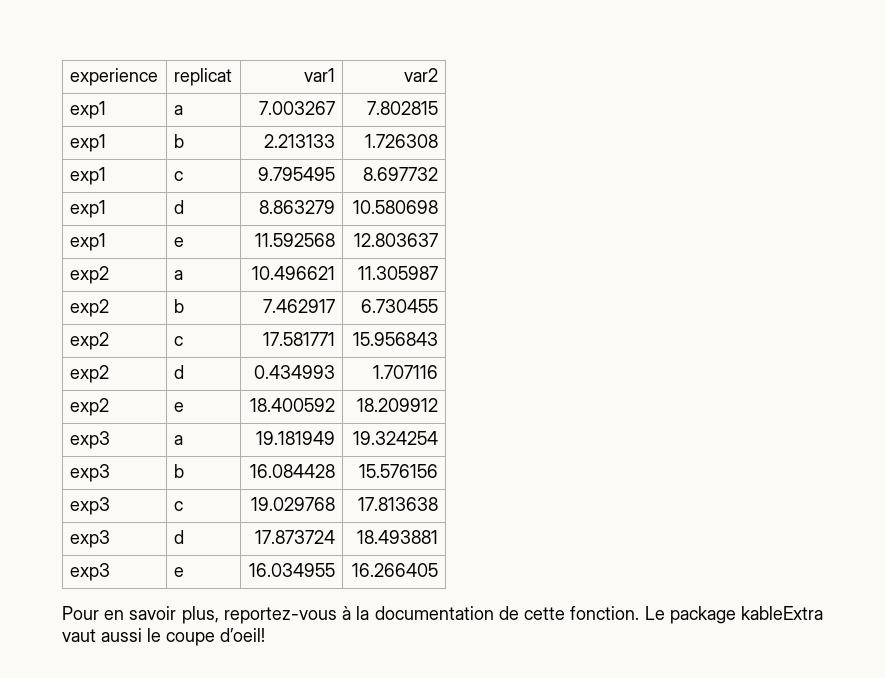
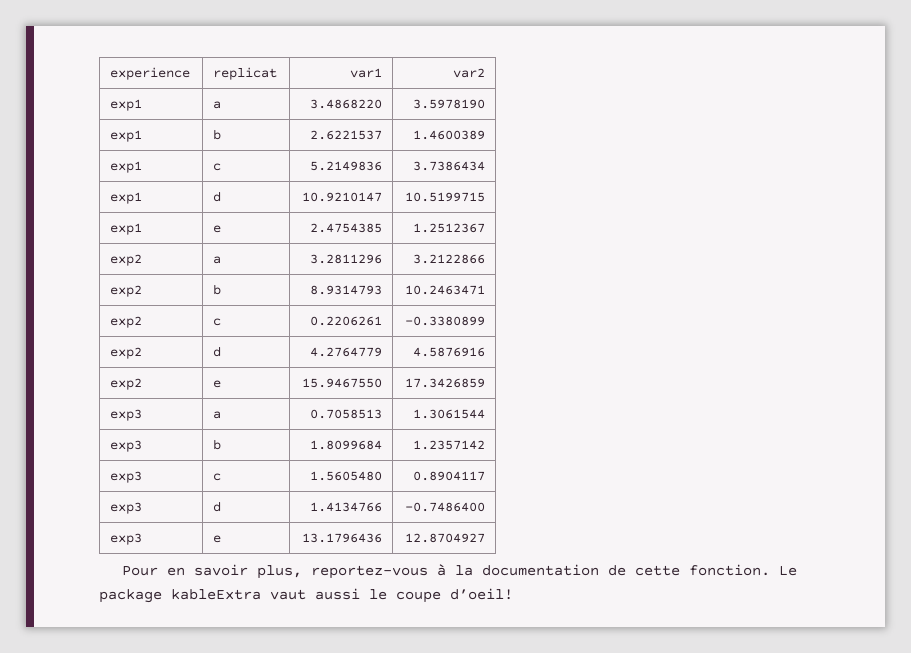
[259,101,336,115] [367,101,439,115] 7.003267 | 7.802815 -> [309,99,382,109] [412,99,485,109] 3.4868220 | 3.5978190
[264,134,336,148] [365,134,439,148] 2.213133 | 1.726308 -> [309,130,382,140] [412,130,485,140] 2.6221537 | 1.4600389
[258,167,336,181] [363,167,439,181] 9.795495 | 8.697732 -> [309,161,382,171] [412,161,485,171] 5.2149836 | 3.7386434
[259,200,336,214] [353,200,439,214] 8.863279 | 10.580698 -> [301,192,382,202] [404,192,485,202] 10.9210147 | 10.5199715
[255,233,336,247] [354,233,439,247] 11.592568 | 12.803637 -> [309,223,382,233] [412,223,485,233] 2.4754385 | 1.2512367
[252,266,336,280] [358,266,439,280] 10.496621 | 11.305987 -> [309,254,382,264] [412,254,485,264] 3.2811296 | 3.2122866
[263,299,336,313] [361,299,439,313] 7.462917 | 6.730455 -> [309,285,382,295] [404,285,485,295] 8.9314793 | 10.2463471
[263,332,336,346] [353,332,439,346] 17.581771 | 15.956843 -> [309,316,382,326] [404,316,485,326] 0.2206261 | -0.3380899
[254,365,336,379] [373,365,439,379] 0.434993 | 1.707116 -> [309,347,382,357] [412,347,485,357] 4.2764779 | 4.5876916
[250,398,336,412] [357,398,439,412] 18.400592 | 18.209912 -> [301,378,382,388] [404,378,485,388] 15.9467550 | 17.3426859
[256,431,336,445] [353,431,439,445] 19.181949 | 19.324254 -> [309,409,382,419] [412,409,485,419] 0.7058513 | 1.3061544
[250,464,336,478] [359,464,439,478] 16.084428 | 15.576156 -> [309,440,382,450] [412,440,485,450] 1.8099684 | 1.2357142
[251,497,336,511] [358,497,439,511] 19.029768 | 17.813638 -> [309,471,382,481] [412,471,485,481] 1.5605480 | 0.8904117
[255,530,336,544] [357,530,439,544] 17.873724 | 18.493881 -> [309,502,382,512] [404,502,485,512] 1.4134766 | -0.7486400
[249,563,336,577] [352,563,439,577] 16.034955 | 16.266405 -> [301,533,382,543] [404,533,485,543] 13.1796436 | 12.8704927

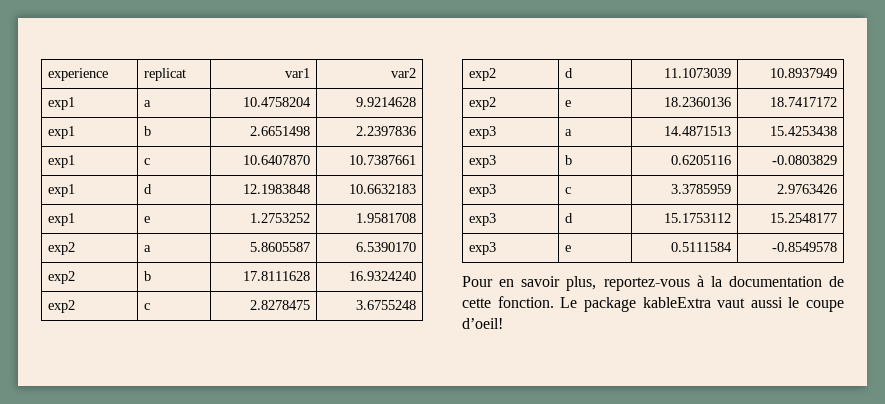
[309,99,382,109] [412,99,485,109] 3.4868220 | 3.5978190 -> [242,97,311,107] [355,97,416,107] 10.4758204 | 9.9214628
[309,130,382,140] [412,130,485,140] 2.6221537 | 1.4600389 -> [249,126,310,136] [355,126,416,136] 2.6651498 | 2.2397836
[309,161,382,171] [412,161,485,171] 5.2149836 | 3.7386434 -> [242,155,310,165] [348,155,416,165] 10.6407870 | 10.7387661
[301,192,382,202] [404,192,485,202] 10.9210147 | 10.5199715 -> [242,184,310,194] [348,184,416,194] 12.1983848 | 10.6632183
[309,223,382,233] [412,223,485,233] 2.4754385 | 1.2512367 -> [249,213,310,223] [355,213,416,223] 1.2753252 | 1.9581708
[309,254,382,264] [412,254,485,264] 3.2811296 | 3.2122866 -> [249,242,310,252] [355,242,416,252] 5.8605587 | 6.5390170
[309,285,382,295] [404,285,485,295] 8.9314793 | 10.2463471 -> [242,271,310,281] [348,271,416,281] 17.8111628 | 16.9324240
[309,316,382,326] [404,316,485,326] 0.2206261 | -0.3380899 -> [249,300,310,310] [355,300,416,310] 2.8278475 | 3.6755248
[309,347,382,357] [412,347,485,357] 4.2764779 | 4.5876916 -> [663,68,731,78] [769,68,837,78] 11.1073039 | 10.8937949
[301,378,382,388] [404,378,485,388] 15.9467550 | 17.3426859 -> [663,97,731,107] [769,97,837,107] 18.2360136 | 18.7417172
[309,409,382,419] [412,409,485,419] 0.7058513 | 1.3061544 -> [663,126,731,136] [769,126,837,136] 14.4871513 | 15.4253438
[309,440,382,450] [412,440,485,450] 1.8099684 | 1.2357142 -> [670,155,731,165] [771,155,837,165] 0.6205116 | -0.0803829
[309,471,382,481] [412,471,485,481] 1.5605480 | 0.8904117 -> [670,184,731,194] [776,184,837,194] 3.3785959 | 2.9763426
[309,502,382,512] [404,502,485,512] 1.4134766 | -0.7486400 -> [663,213,731,223] [769,213,837,223] 15.1753112 | 15.2548177
[301,533,382,543] [404,533,485,543] 13.1796436 | 12.8704927 -> [670,242,732,252] [771,242,837,252] 0.5111584 | -0.8549578

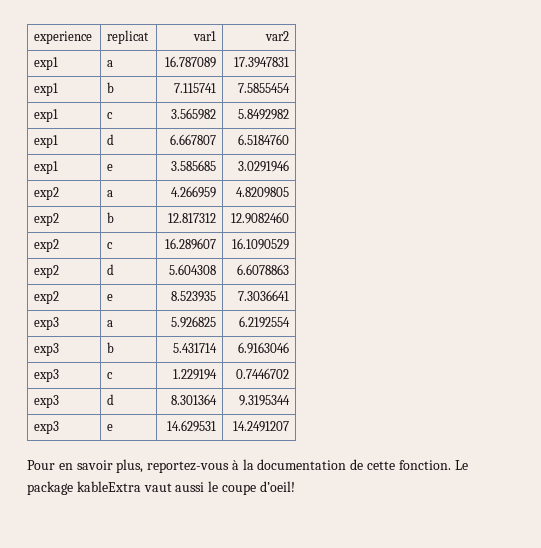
[242,97,311,107] [355,97,416,107] 10.4758204 | 9.9214628 -> [164,56,216,68] [233,57,289,68] 16.787089 | 17.3947831
[249,126,310,136] [355,126,416,136] 2.6651498 | 2.2397836 -> [173,83,216,93] [237,83,290,93] 7.115741 | 7.5855454
[242,155,310,165] [348,155,416,165] 10.6407870 | 10.7387661 -> [170,108,216,120] [237,109,289,120] 3.565982 | 5.8492982
[242,184,310,194] [348,184,416,194] 12.1983848 | 10.6632183 -> [169,134,216,145] [237,134,289,145] 6.667807 | 6.5184760
[249,213,310,223] [355,213,416,223] 1.2753252 | 1.9581708 -> [170,160,216,171] [237,160,289,172] 3.585685 | 3.0291946
[249,242,310,252] [355,242,416,252] 5.8605587 | 6.5390170 -> [170,186,216,198] [235,187,289,198] 4.266959 | 4.8209805
[242,271,310,281] [348,271,416,281] 17.8111628 | 16.9324240 -> [167,213,216,223] [230,212,289,224] 12.817312 | 12.9082460
[249,300,310,310] [355,300,416,310] 2.8278475 | 3.6755248 -> [164,238,216,250] [231,238,289,250] 16.289607 | 16.1090529
[663,68,731,78] [769,68,837,78] 11.1073039 | 10.8937949 -> [168,264,216,275] [236,264,289,275] 5.604308 | 6.6078863
[663,97,731,107] [769,97,837,107] 18.2360136 | 18.7417172 -> [170,291,216,302] [237,290,289,301] 8.523935 | 7.3036641
[663,126,731,136] [769,126,837,136] 14.4871513 | 15.4253438 -> [170,316,216,328] [238,316,290,328] 5.926825 | 6.2192554
[670,155,731,165] [771,155,837,165] 0.6205116 | -0.0803829 -> [172,343,217,353] [237,342,289,354] 5.431714 | 6.9163046
[670,184,731,194] [776,184,837,194] 3.3785959 | 2.9763426 -> [172,369,217,380] [235,368,289,379] 1.229194 | 0.7446702
[663,213,731,223] [769,213,837,223] 15.1753112 | 15.2548177 -> [170,394,217,405] [238,395,290,406] 8.301364 | 9.3195344
[670,242,732,252] [771,242,837,252] 0.5111584 | -0.8549578 -> [166,420,216,432] [232,421,289,432] 14.629531 | 14.2491207

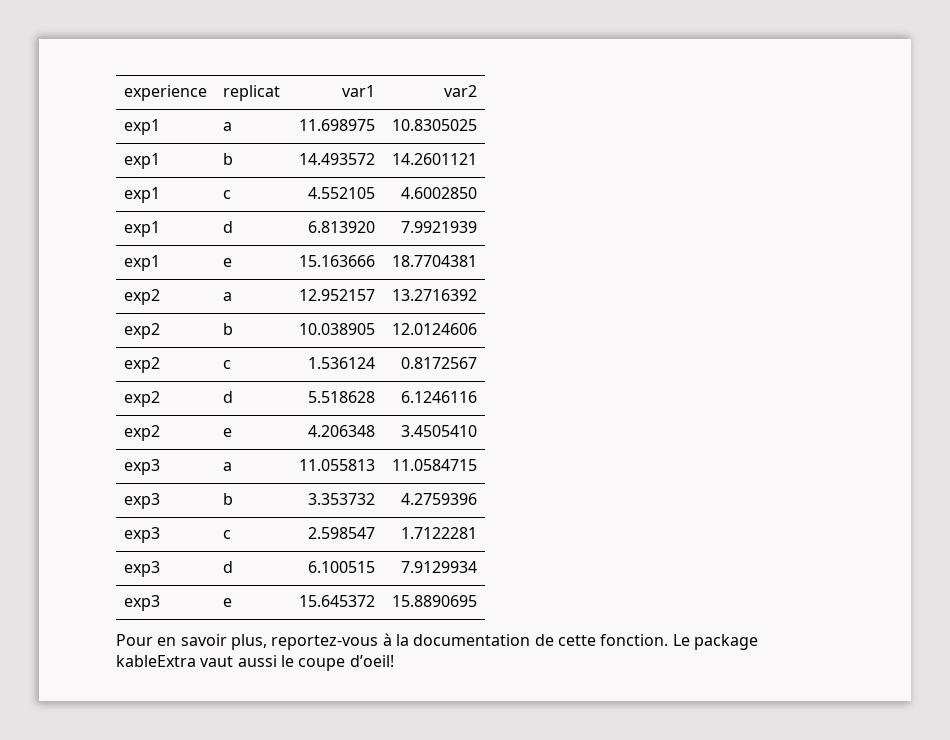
[164,56,216,68] [233,57,289,68] 16.787089 | 17.3947831 -> [299,119,376,131] [392,119,478,131] 11.698975 | 10.8305025
[173,83,216,93] [237,83,290,93] 7.115741 | 7.5855454 -> [299,153,376,165] [392,153,478,165] 14.493572 | 14.2601121
[170,108,216,120] [237,109,289,120] 3.565982 | 5.8492982 -> [308,187,376,199] [401,187,478,199] 4.552105 | 4.6002850
[169,134,216,145] [237,134,289,145] 6.667807 | 6.5184760 -> [308,221,376,233] [401,221,478,233] 6.813920 | 7.9921939
[170,160,216,171] [237,160,289,172] 3.585685 | 3.0291946 -> [299,255,376,267] [392,255,478,267] 15.163666 | 18.7704381
[170,186,216,198] [235,187,289,198] 4.266959 | 4.8209805 -> [299,289,376,301] [392,289,478,301] 12.952157 | 13.2716392
[167,213,216,223] [230,212,289,224] 12.817312 | 12.9082460 -> [299,323,376,335] [392,323,478,335] 10.038905 | 12.0124606
[164,238,216,250] [231,238,289,250] 16.289607 | 16.1090529 -> [308,357,376,369] [401,357,478,369] 1.536124 | 0.8172567
[168,264,216,275] [236,264,289,275] 5.604308 | 6.6078863 -> [308,391,376,403] [401,391,478,403] 5.518628 | 6.1246116
[170,291,216,302] [237,290,289,301] 8.523935 | 7.3036641 -> [308,425,376,437] [401,425,478,437] 4.206348 | 3.4505410
[170,316,216,328] [238,316,290,328] 5.926825 | 6.2192554 -> [299,459,376,471] [392,459,478,471] 11.055813 | 11.0584715
[172,343,217,353] [237,342,289,354] 5.431714 | 6.9163046 -> [308,493,376,505] [401,493,478,505] 3.353732 | 4.2759396
[172,369,217,380] [235,368,289,379] 1.229194 | 0.7446702 -> [308,527,376,539] [401,527,478,539] 2.598547 | 1.7122281
[170,394,217,405] [238,395,290,406] 8.301364 | 9.3195344 -> [308,561,376,573] [401,561,478,573] 6.100515 | 7.9129934
[166,420,216,432] [232,421,289,432] 14.629531 | 14.2491207 -> [299,595,376,607] [392,595,478,607] 15.645372 | 15.8890695

